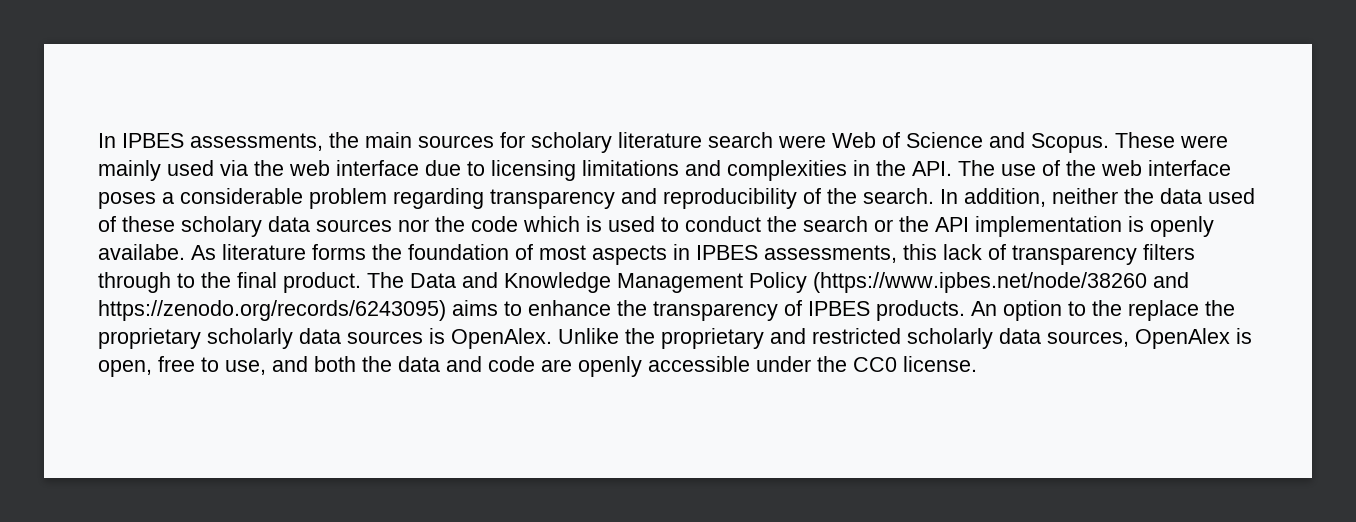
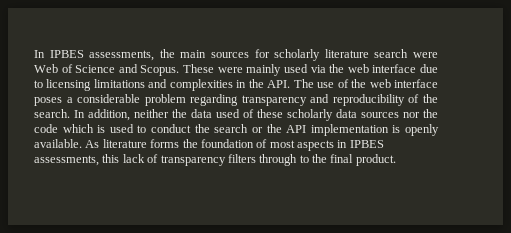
[531,132,612,153] scholary -> [274,49,321,61] scholarly
[181,216,262,237] scholary -> [287,109,333,121] scholarly
[98,244,185,260] availabe. -> [34,139,82,148] available.
[367,272,1189,293] [98,300,1235,321] [98,328,1252,349] [98,356,977,377] The Data and Knowledge Management Policy (https://www.ipbes.net/node/38260 and https://zenodo.org/records/6243095) aims to enhance the transparency of IPBES products. An option to the replace the proprietary scholarly data sources is OpenAlex. Unlike the proprietary and restricted scholarly data sources, OpenAlex is open, free to use, and both the data and code are openly accessible under the CC0 license. -> (396, 160) none

